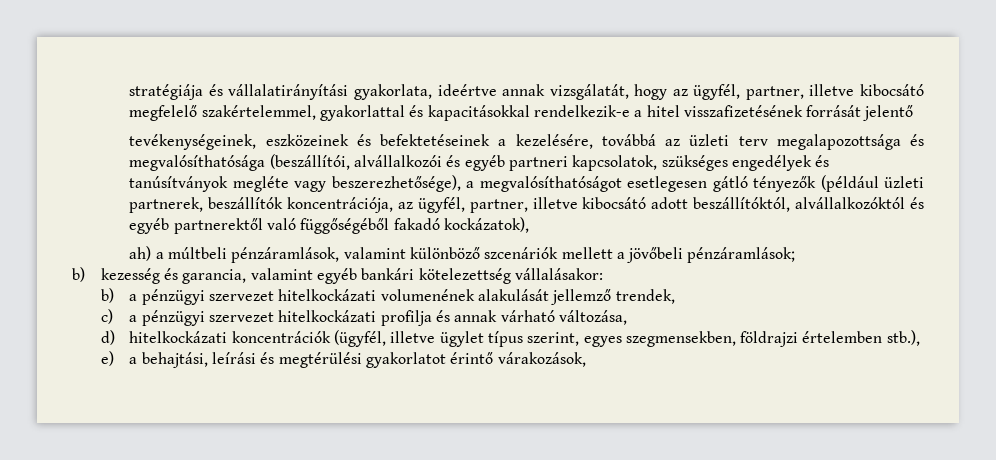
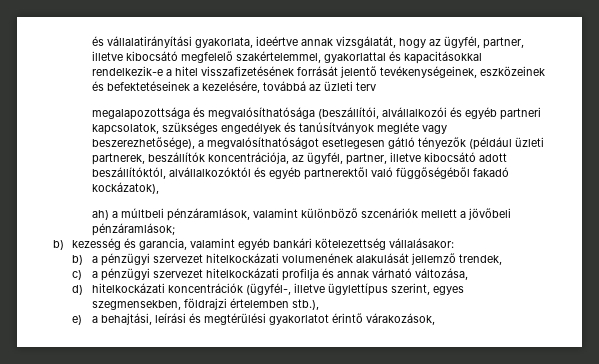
[129,84,204,100] stratégiája -> (91, 41) none
(914, 113) // -> (377, 72) none
(768, 141) none -> (376, 86) //
[333,330,523,347] (ügyfél, illetve ügylet típus -> [245,283,388,296] (ügyfél-, illetve ügylettípus

